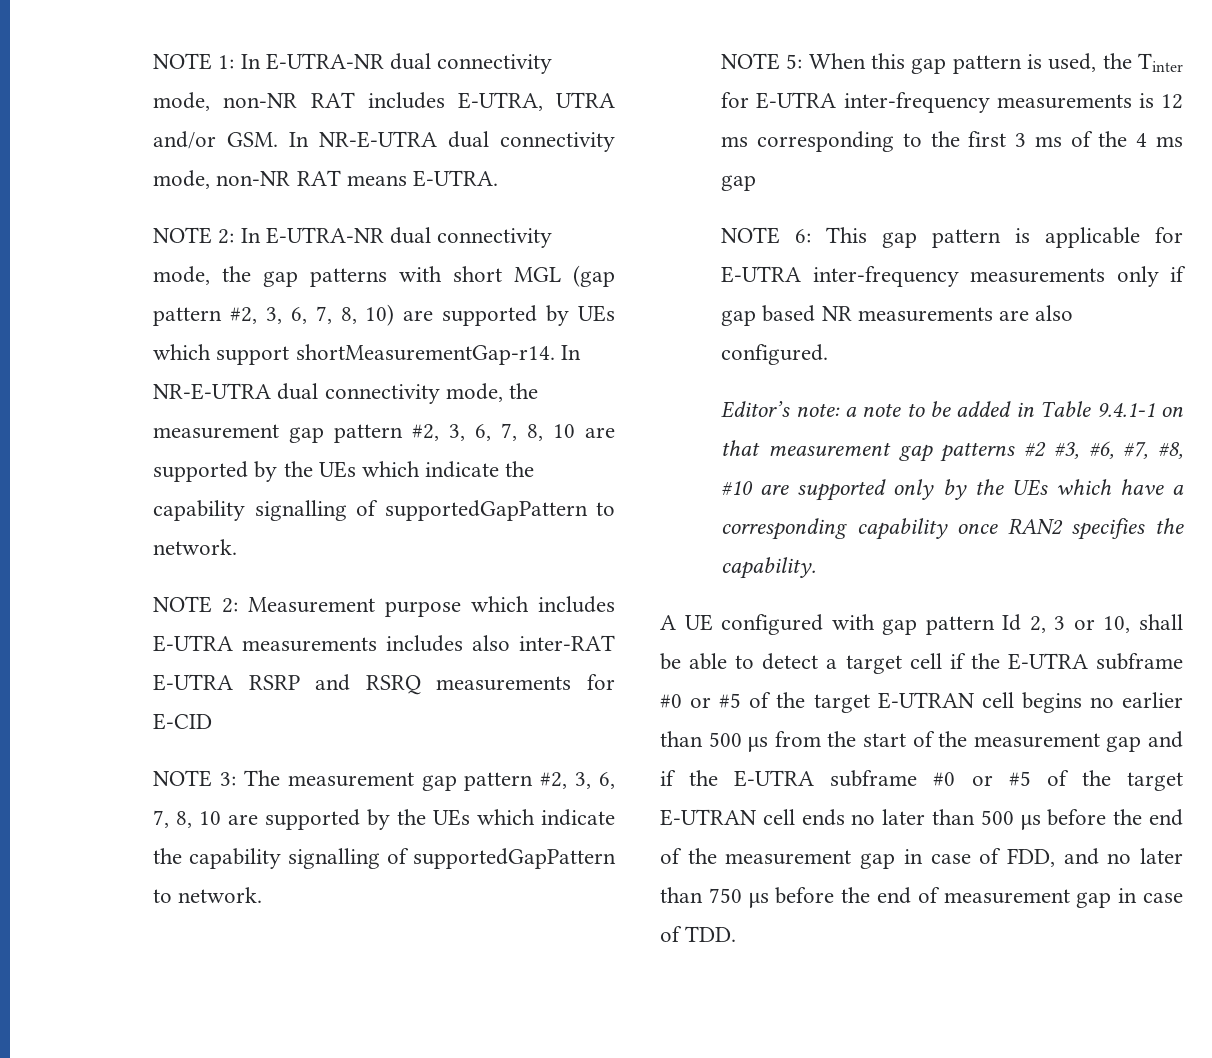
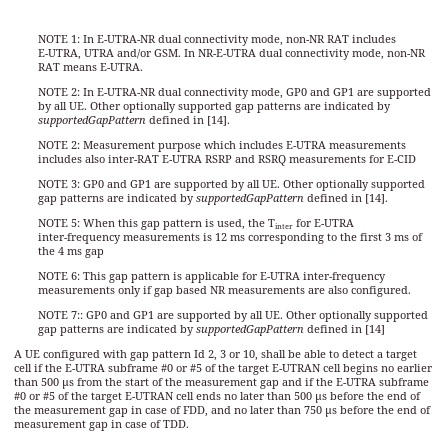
[222,265,615,287] [153,304,615,326] [153,344,581,365] [153,383,539,404] [153,423,616,443] [153,461,535,482] [153,500,615,521] [153,539,238,555] the gap patterns with short MGL (gap pattern #2, 3, 6, 7, 8, 10) are supported by UEs which support shortMeasurementGap-r14. In NR-E-UTRA dual connectivity mode, the measurement gap pattern #2, 3, 6, 7, 8, 10 are supported by the UEs which indicate the capability signalling of supportedGapPattern to network. -> [286,88,432,99] [38,102,392,113] [38,116,231,127] GP0 and GP1 are supported by all UE. Other optionally supported gap patterns are indicated by supportedGapPattern defined in [14].
[243,770,616,791] [153,809,615,830] [153,848,616,869] [153,887,263,903] The measurement gap pattern #2, 3, 6, 7, 8, 10 are supported by the UEs which indicate the capability signalling of supportedGapPattern to network. -> [83,180,426,191] [38,194,389,205] GP0 and GP1 are supported by all UE. Other optionally supported gap patterns are indicated by supportedGapPattern defined in [14].
[721,401,1183,418] [721,440,1184,462] [721,479,1184,501] [721,518,1184,540] [721,557,817,579] Editor’s note: a note to be added in Table 9.4.1-1 on that measurement gap patterns #2 #3, #6, #7, #8, #10 are supported only by the UEs which have a corresponding capability once RAN2 specifies the capability. -> [38,311,429,322] [38,325,386,336] NOTE 7:: GP0 and GP1 are supported by all UE. Other optionally supported gap patterns are indicated by supportedGapPattern defined in [14]

